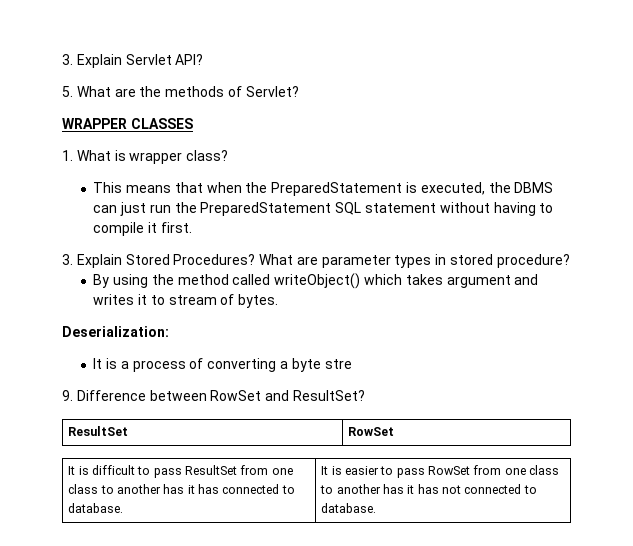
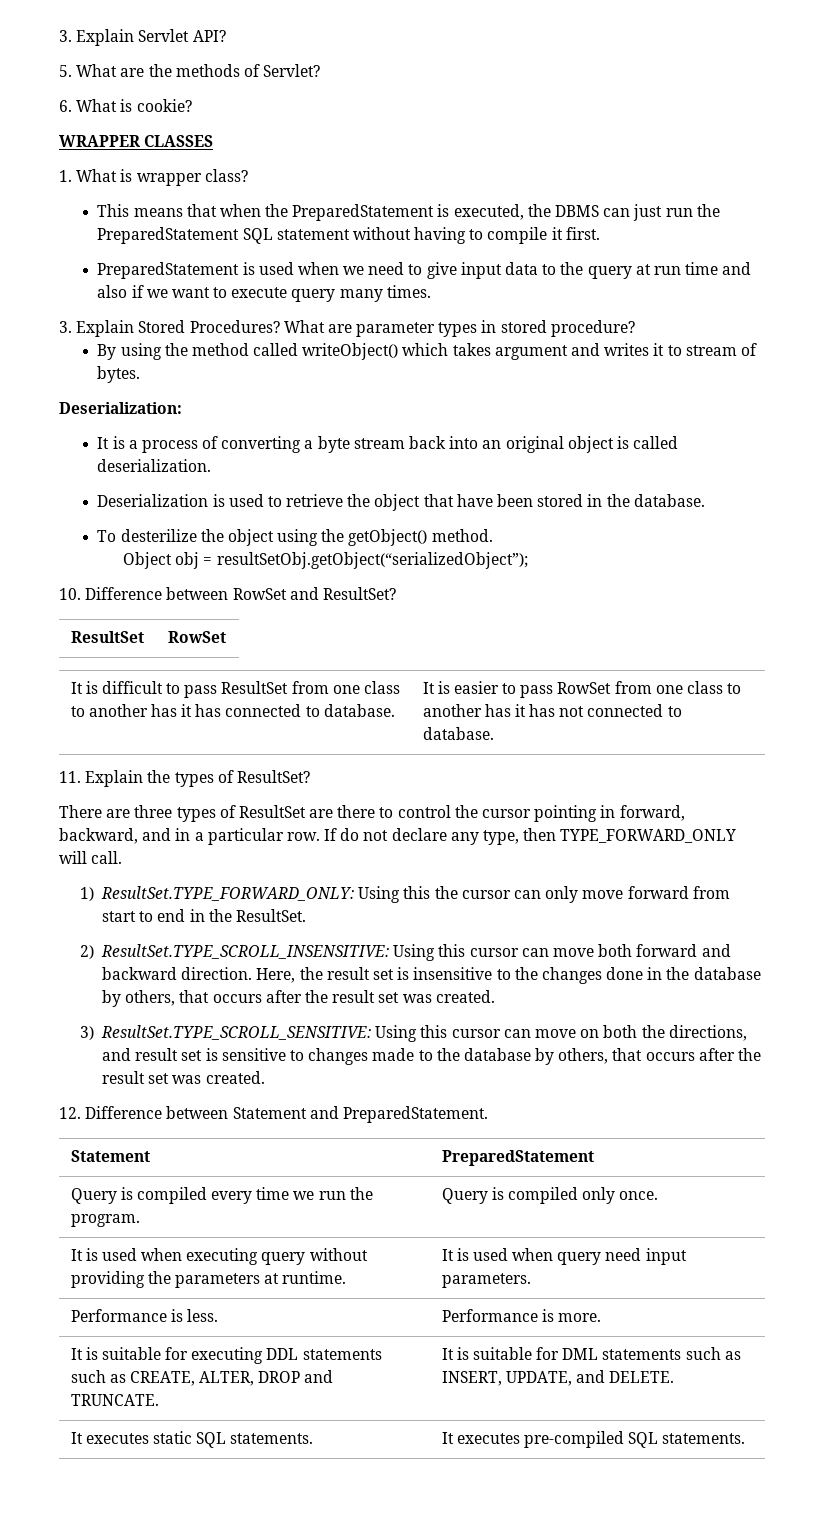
(299, 91) none -> [59,99,192,112] // 6. What is cookie?
(192, 227) none -> [97,262,752,279] [97,285,431,302] // PreparedStatement is used when we need to give input data to the query at run time and also if we want to execute query many times.
[324,359,352,369] [62,390,73,401] stre // 9. -> [353,436,679,453] [97,459,212,472] [97,494,705,511] [97,529,493,546] [122,552,528,569] [59,588,81,600] stream back into an original object is called deserialization. // Deserialization is used to retrieve the object that have been stored in the database. // To desterilize the object using the getObject() method. // Object obj = resultSetObj.getObject(“serializedObject”); // 10.
(377, 508) none -> [59,770,310,787] [59,805,685,822] [59,828,737,845] [59,851,123,864] [80,886,730,903] [102,909,306,922] [80,944,731,961] [102,967,761,984] [102,990,495,1007] [80,1025,747,1042] [102,1048,762,1065] [102,1071,265,1084] [59,1106,488,1123] [70,1150,150,1162] [441,1150,594,1166] [70,1187,373,1204] [70,1214,140,1227] [441,1187,659,1204] [70,1248,368,1265] [70,1271,347,1288] [441,1248,687,1265] [441,1273,531,1288] [70,1309,218,1322] [441,1309,601,1322] [70,1347,382,1364] [70,1370,334,1386] [70,1394,159,1406] [441,1347,741,1360] [441,1370,675,1386] [70,1431,314,1448] [441,1431,746,1448] // 11. Explain the types of ResultSet? // There are three types of ResultSet are there to control the cursor pointing in forward, backward, and in a particular row. If do not declare any type, then TYPE_FORWARD_ONLY will call. // 1) ResultSet.TYPE_FORWARD_ONLY: Using this the cursor can only move forward from start to end in the ResultSet. // 2) ResultSet.TYPE_SCROLL_INSENSITIVE: Using this cursor can move both forward and backward direction. Here, the result set is insensitive to the changes done in the database by others, that occurs after the result set was created. // 3) ResultSet.TYPE_SCROLL_SENSITIVE: Using this cursor can move on both the directions, and result set is sensitive to changes made to the database by others, that occurs after the result set was created. // 12. Difference between Statement and PreparedStatement. // Statement | PreparedStatement // Query is compiled every time we run the program. | Query is compiled only once. // It is used when executing query without providing the parameters at runtime. | It is used when query need input parameters. // Performance is less. | Performance is more. // It is suitable for executing DDL statements such as CREATE, ALTER, DROP and TRUNCATE. | It is suitable for DML statements such as INSERT, UPDATE, and DELETE. // It executes static SQL statements. | It executes pre-compiled SQL statements.

